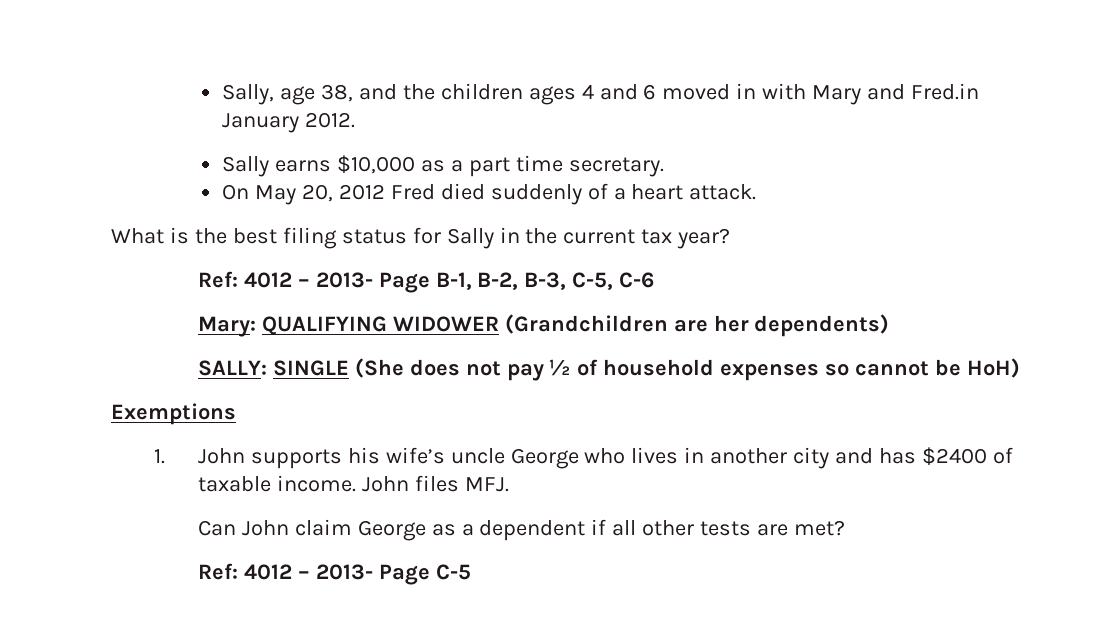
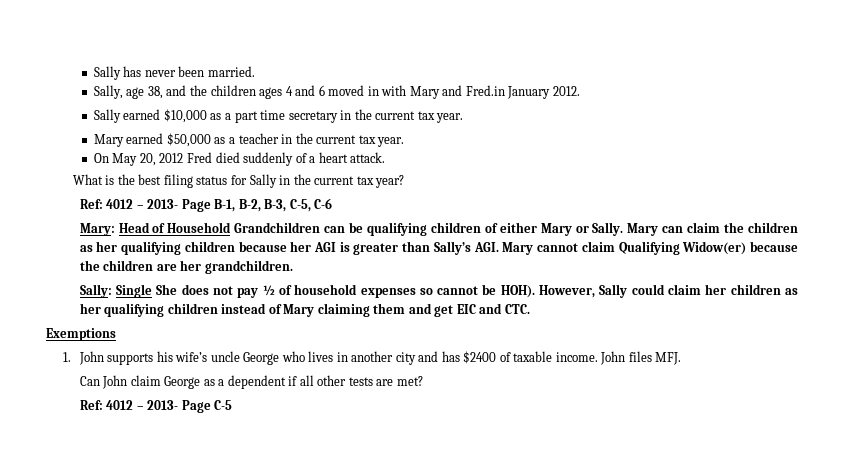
(222, 94) none -> [93,66,255,80] Sally has never been married. //
[274,160,331,172] earns -> [123,109,161,120] earned
[568,157,664,177] secretary. -> [288,109,464,123] [93,133,405,147] secretary in the current tax year. // Mary earned $50,000 as a teacher in the current tax year.
[261,314,890,337] [197,358,404,378] QUALIFYING WIDOWER (Grandchildren are her dependents) // SALLY: SINGLE (She -> [118,222,798,236] [79,241,798,255] [79,260,293,274] [79,284,178,298] Head of Household Grandchildren can be qualifying children of either Mary or Sally. Mary can claim the children as her qualifying children because her AGI is greater than Sally’s AGI. Mary cannot claim Qualifying Widow(er) because the children are her grandchildren. // Sally: Single She
[967,358,1021,378] HoH) -> [500,284,799,298] [79,303,530,317] HOH). However, Sally could claim her children as her qualifying children instead of Mary claiming them and get EIC and CTC.

